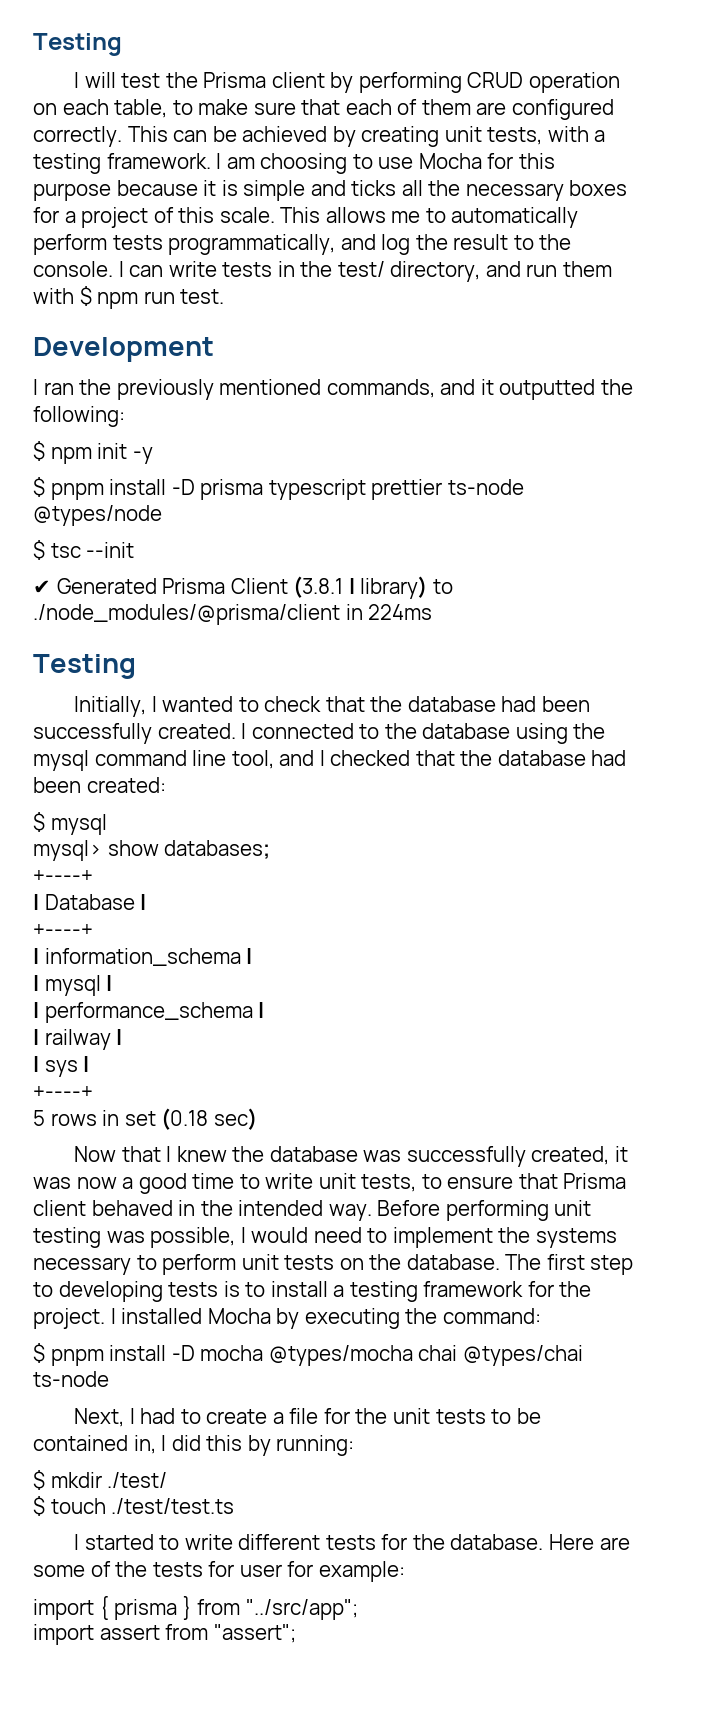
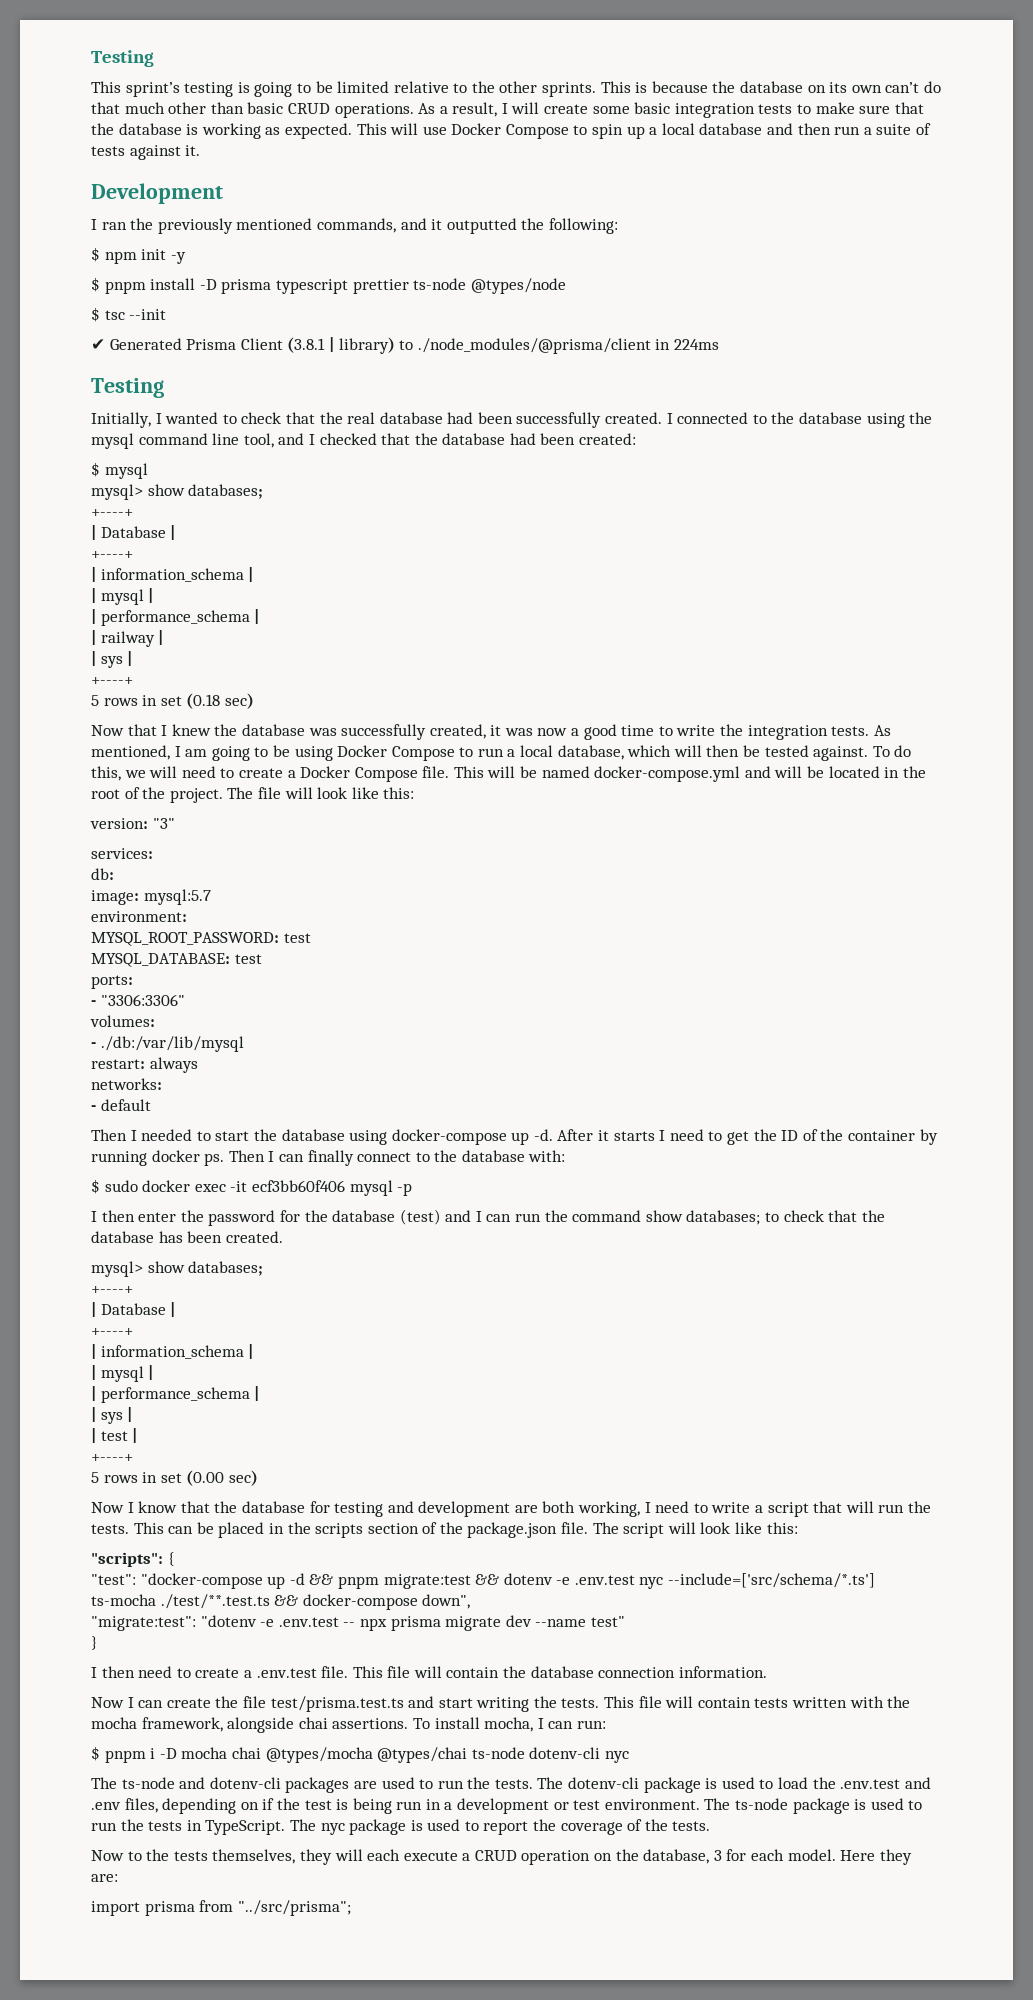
[33,33,122,56] [74,72,620,93] [33,99,614,120] [33,126,606,147] [33,153,555,174] [33,180,628,201] [33,207,579,228] [33,234,572,255] [33,261,612,282] [33,286,225,309] Testing // I will test the Prisma client by performing CRUD operation on each table, to make sure that each of them are configured correctly. This can be achieved by creating unit tests, with a testing framework. I am choosing to use Mocha for this purpose because it is simple and ticks all the necessary boxes for a project of this scale. This allows me to automatically perform tests programmatically, and log the result to the console. I can write tests in the test/ directory, and run them with $ npm run test. -> [91,50,154,67] [91,81,941,97] [91,102,924,118] [91,123,931,139] [91,145,201,160] Testing // This sprint’s testing is going to be limited relative to the other sprints. This is because the database on its own can’t do that much other than basic CRUD operations. As a result, I will create some basic integration tests to make sure that the database is working as expected. This will use Docker Compose to spin up a local database and then run a suite of tests against it.
(403, 704) none -> [347,412,376,424] real
[318,1173,627,1192] [33,1200,592,1221] [33,1227,617,1248] [33,1254,634,1275] [33,1281,592,1302] [33,1308,541,1329] [33,1343,167,1366] unit tests, to ensure that Prisma client behaved in the intended way. Before performing unit testing was possible, I would need to implement the systems necessary to perform unit tests on the database. The first step to developing tests is to install a testing framework for the project. I installed Mocha by executing the command: // $ pnpm install -> [720,724,891,740] [91,745,912,761] [91,766,926,782] [91,787,415,803] [90,818,175,829] [91,848,153,859] [91,868,114,880] [91,889,211,905] [91,911,187,922] [91,932,311,946] [91,953,262,967] [91,975,133,989] [91,994,185,1006] [90,1015,155,1027] [91,1036,244,1052] [91,1057,198,1073] [91,1078,162,1090] [91,1099,151,1111] [91,1129,938,1145] [91,1150,566,1166] [91,1179,413,1196] [91,1209,885,1226] [91,1231,283,1243] [91,1261,264,1277] [91,1286,133,1294] [91,1302,176,1317] [91,1328,133,1336] [91,1344,254,1359] [91,1365,154,1382] [91,1386,260,1403] [91,1407,133,1424] [91,1428,138,1443] [91,1454,133,1462] [91,1470,258,1486] [91,1501,931,1517] [91,1522,798,1538] [91,1552,175,1567] [91,1573,876,1589] [91,1594,471,1610] [91,1615,625,1631] [91,1636,98,1650] [91,1666,767,1678] [91,1696,911,1712] [91,1717,606,1733] [91,1746,156,1763] the integration tests. As mentioned, I am going to be using Docker Compose to run a local database, which will then be tested against. To do this, we will need to create a Docker Compose file. This will be named docker-compose.yml and will be located in the root of the project. The file will look like this: // version: "3" // services: // db: // image: mysql:5.7 // environment: // MYSQL_ROOT_PASSWORD: test // MYSQL_DATABASE: test // ports: // - "3306:3306" // volumes: // - ./db:/var/lib/mysql // restart: always // networks: // - default // Then I needed to start the database using docker-compose up -d. After it starts I need to get the ID of the container by running docker ps. Then I can finally connect to the database with: // $ sudo docker exec -it ecf3bb60f406 mysql -p // I then enter the password for the database (test) and I can run the command show databases; to check that the database has been created. // mysql> show databases; // +----+ // | Database | // +----+ // | information_schema | // | mysql | // | performance_schema | // | sys | // | test | // +----+ // 5 rows in set (0.00 sec) // Now I know that the database for testing and development are both working, I need to write a script that will run the tests. This can be placed in the scripts section of the package.json file. The script will look like this: // "scripts": { // "test": "docker-compose up -d && pnpm migrate:test && dotenv -e .env.test nyc --include=['src/schema/*.ts'] ts-mocha ./test/**.test.ts && docker-compose down", // "migrate:test": "dotenv -e .env.test -- npx prisma migrate dev --name test" // } // I then need to create a .env.test file. This file will contain the database connection information. // Now I can create the file test/prisma.test.ts and start writing the tests. This file will contain tests written with the mocha framework, alongside chai assertions. To install mocha, I can run: // $ pnpm i
[268,1345,458,1366] @types/mocha chai -> [231,1747,373,1763] chai @types/mocha
[74,1408,541,1427] [33,1435,355,1456] [33,1470,168,1490] [33,1496,235,1516] [74,1534,630,1550] [33,1561,405,1582] [33,1596,358,1620] [33,1624,296,1645] // Next, I had to create a file for the unit tests to be contained in, I did this by running: // $ mkdir ./test/ // $ touch ./test/test.ts // I started to write different tests for the database. Here are some of the tests for user for example: // import { prisma } from "../src/app"; // import assert from "assert"; -> [529,1747,629,1763] [91,1777,931,1793] [91,1798,923,1814] [91,1819,711,1835] [91,1849,912,1865] [91,1874,118,1882] [91,1900,351,1916] dotenv-cli nyc // The ts-node and dotenv-cli packages are used to run the tests. The dotenv-cli package is used to load the .env.test and .env files, depending on if the test is being run in a development or test environment. The ts-node package is used to run the tests in TypeScript. The nyc package is used to report the coverage of the tests. // Now to the tests themselves, they will each execute a CRUD operation on the database, 3 for each model. Here they are: // import prisma from "../src/prisma";

